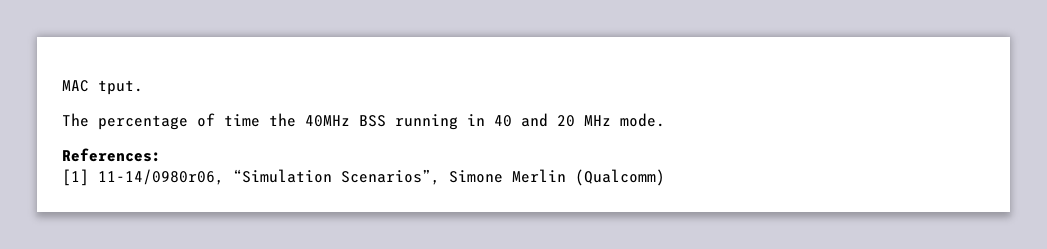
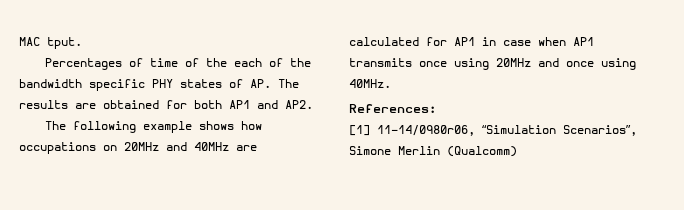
[62,113,665,130] The percentage of time the 40MHz BSS running in 40 and 20 MHz mode. -> [45,58,312,70] [19,79,299,91] [19,100,313,109] [45,121,263,133] [19,142,257,154] [349,37,594,46] [349,58,636,70] [349,79,391,88] Percentages of time of the each of the bandwidth specific PHY states of AP. The results are obtained for both AP1 and AP2. // The following example shows how occupations on 20MHz and 40MHz are calculated for AP1 in case when AP1 transmits once using 20MHz and once using 40MHz.

